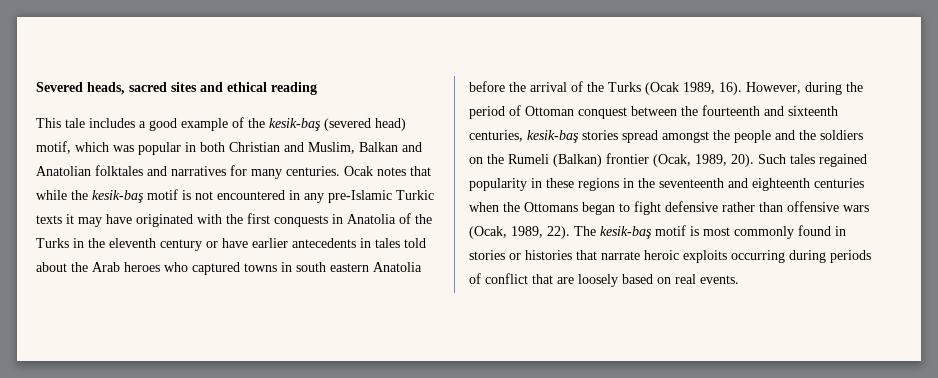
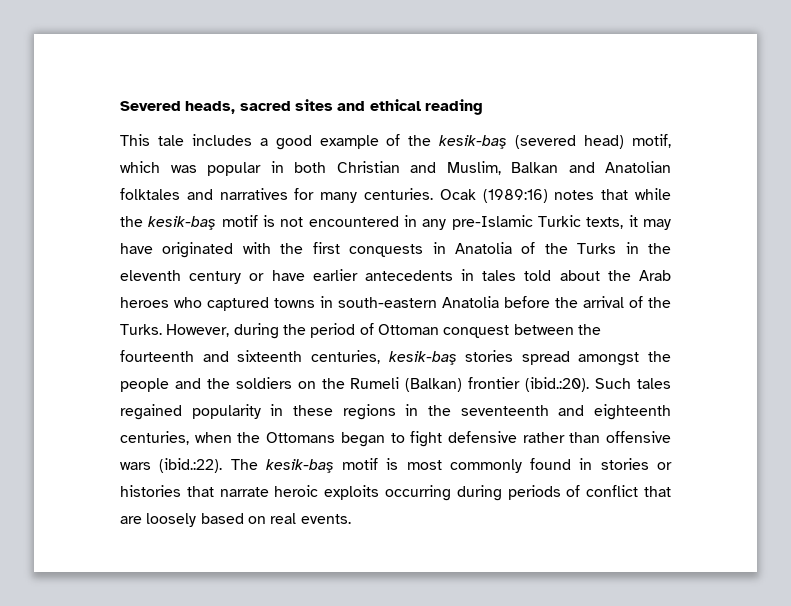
(373, 171) none -> [482,189,548,203] (1989:16)
[36,215,62,224] texts -> [586,217,624,229] texts,
[296,262,369,272] south eastern -> [338,297,437,308] south-eastern
[608,82,742,95] Turks (Ocak 1989, 16). -> [120,324,162,335] Turks.
[653,154,754,167] (Ocak, 1989, 20). -> [525,377,590,392] (ibid.:20).
[814,178,864,188] centuries -> [120,431,189,445] centuries,
[469,226,570,239] (Ocak, 1989, 22). -> [159,458,223,473] (ibid.:22).

